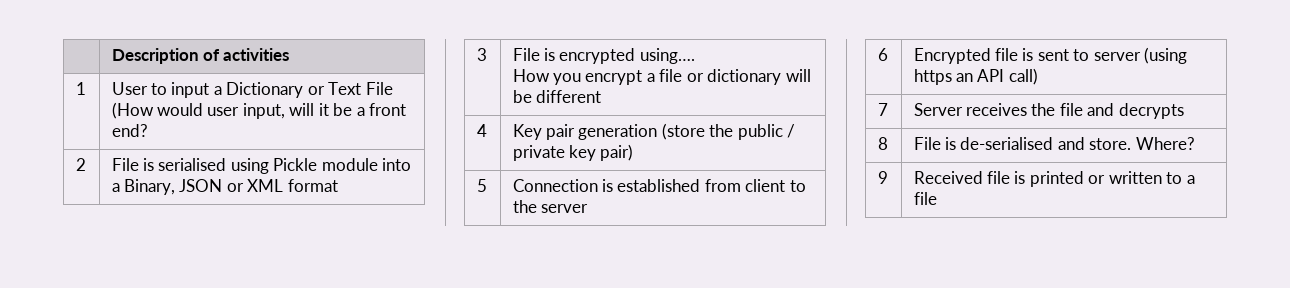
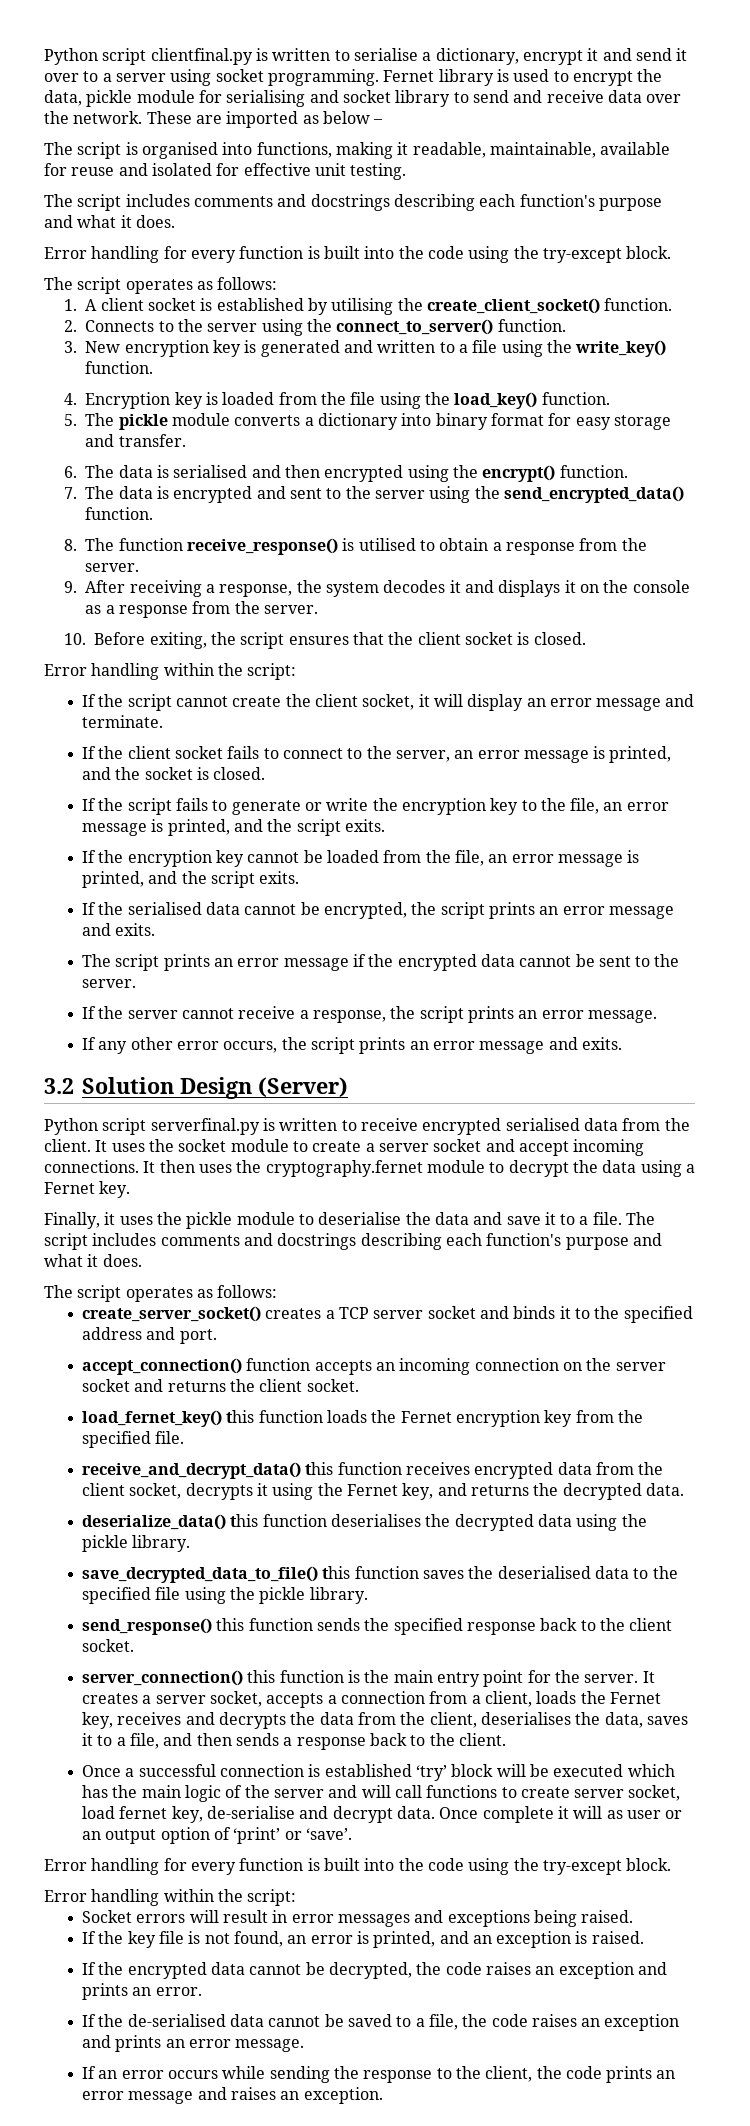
[111,48,290,64] [75,82,86,95] [111,82,393,98] [111,102,407,119] [111,124,148,137] [75,158,86,171] [111,158,412,174] [111,179,338,195] [476,48,487,61] [512,48,695,64] [512,69,811,85] [512,90,602,103] [476,124,487,137] [512,123,796,140] [512,144,634,161] [476,179,487,192] [512,179,806,192] [512,200,589,213] [877,48,888,61] [913,47,1188,64] [913,68,1038,85] [877,103,888,116] [913,103,1184,119] [877,137,888,150] [913,137,1195,150] [877,171,888,184] [913,171,1195,187] [913,192,937,205] | Description of activities // 1 | User to input a Dictionary or Text File (How would user input, will it be a front end? // 2 | File is serialised using Pickle module into a Binary, JSON or XML format // 3 | File is encrypted using…. // How you encrypt a file or dictionary will be different // 4 | Key pair generation (store the public / private key pair) // 5 | Connection is established from client to the server // 6 | Encrypted file is sent to server (using https an API call) // 7 | Server receives the file and decrypts // 8 | File is de-serialised and store. Where? // 9 | Received file is printed or written to a file -> [44,48,688,65] [44,69,663,86] [44,90,682,107] [44,111,384,128] [44,142,671,159] [44,163,407,180] [44,194,662,211] [44,215,175,228] [44,246,672,263] [44,277,278,294] [64,298,673,315] [64,319,566,336] [64,340,667,357] [85,361,154,374] [64,392,610,409] [64,413,671,430] [85,434,186,447] [64,465,628,482] [64,486,684,503] [85,507,154,520] [64,538,647,555] [85,563,140,572] [64,580,690,597] [85,601,319,618] [64,632,586,649] [44,663,297,680] [82,694,695,711] [82,715,164,728] [82,746,672,763] [82,767,266,780] [82,798,669,815] [82,819,385,836] [82,850,640,867] [82,871,300,888] [82,902,674,919] [82,923,156,936] [82,954,680,971] [82,979,137,988] [82,1006,657,1023] [82,1037,622,1054] [44,1077,348,1099] [44,1118,690,1135] [44,1139,645,1156] [44,1160,695,1177] [44,1181,131,1198] [44,1212,656,1229] [44,1233,662,1250] [44,1254,142,1267] [44,1285,278,1302] [82,1306,693,1323] [82,1327,217,1344] [82,1358,666,1375] [82,1379,359,1392] [82,1410,643,1427] [82,1431,185,1448] [82,1462,664,1479] [82,1483,684,1500] [82,1514,647,1531] [82,1535,191,1552] [82,1566,678,1583] [82,1587,368,1604] [82,1618,673,1635] [82,1639,135,1652] [82,1670,655,1687] [82,1691,661,1708] [82,1712,688,1729] [82,1733,506,1750] [82,1764,675,1781] [82,1785,681,1802] [82,1806,683,1823] [82,1827,352,1844] [44,1858,672,1875] [44,1889,297,1906] [82,1910,634,1927] [82,1931,644,1948] [82,1962,667,1979] [82,1983,202,2000] [82,2014,680,2031] [82,2035,305,2052] [82,2066,676,2083] [82,2087,383,2104] Python script clientfinal.py is written to serialise a dictionary, encrypt it and send it over to a server using socket programming. Fernet library is used to encrypt the data, pickle module for serialising and socket library to send and receive data over the network. These are imported as below – // The script is organised into functions, making it readable, maintainable, available for reuse and isolated for effective unit testing. // The script includes comments and docstrings describing each function's purpose and what it does. // Error handling for every function is built into the code using the try-except block. // The script operates as follows: // 1. A client socket is established by utilising the create_client_socket() function. // 2. Connects to the server using the connect_to_server() function. // 3. New encryption key is generated and written to a file using the write_key() function. // 4. Encryption key is loaded from the file using the load_key() function. // 5. The pickle module converts a dictionary into binary format for easy storage and transfer. // 6. The data is serialised and then encrypted using the encrypt() function. // 7. The data is encrypted and sent to the server using the send_encrypted_data() function. // 8. The function receive_response() is utilised to obtain a response from the server. // 9. After receiving a response, the system decodes it and displays it on the console as a response from the server. // 10. Before exiting, the script ensures that the client socket is closed. // Error handling within the script: // If the script cannot create the client socket, it will display an error message and terminate. // If the client socket fails to connect to the server, an error message is printed, and the socket is closed. // If the script fails to generate or write the encryption key to the file, an error message is printed, and the script exits. // If the encryption key cannot be loaded from the file, an error message is printed, and the script exits. // If the serialised data cannot be encrypted, the script prints an error message and exits. // The script prints an error message if the encrypted data cannot be sent to the server. // If the server cannot receive a response, the script prints an error message. // If any other error occurs, the script prints an error message and exits. // 3.2 Solution Design (Server) // Python script serverfinal.py is written to receive encrypted serialised data from the client. It uses the socket module to create a server socket and accept incoming connections. It then uses the cryptography.fernet module to decrypt the data using a Fernet key. // Finally, it uses the pickle module to deserialise the data and save it to a file. The script includes comments and docstrings describing each function's purpose and what it does. // The script operates as follows: // create_server_socket() creates a TCP server socket and binds it to the specified address and port. // accept_connection() function accepts an incoming connection on the server socket and returns the client socket. // load_fernet_key() this function loads the Fernet encryption key from the specified file. // receive_and_decrypt_data() this function receives encrypted data from the client socket, decrypts it using the Fernet key, and returns the decrypted data. // deserialize_data() this function deserialises the decrypted data using the pickle library. // save_decrypted_data_to_file() this function saves the deserialised data to the specified file using the pickle library. // send_response() this function sends the specified response back to the client socket. // server_connection() this function is the main entry point for the server. It creates a server socket, accepts a connection from a client, loads the Fernet key, receives and decrypts the data from the client, deserialises the data, saves it to a file, and then sends a response back to the client. // Once a successful connection is established ‘try’ block will be executed which has the main logic of the server and will call functions to create server socket, load fernet key, de-serialise and decrypt data. Once complete it will as user or an output option of ‘print’ or ‘save’. // Error handling for every function is built into the code using the try-except block. // Error handling within the script: // Socket errors will result in error messages and exceptions being raised. // If the key file is not found, an error is printed, and an exception is raised. // If the encrypted data cannot be decrypted, the code raises an exception and prints an error. // If the de-serialised data cannot be saved to a file, the code raises an exception and prints an error message. // If an error occurs while sending the response to the client, the code prints an error message and raises an exception.

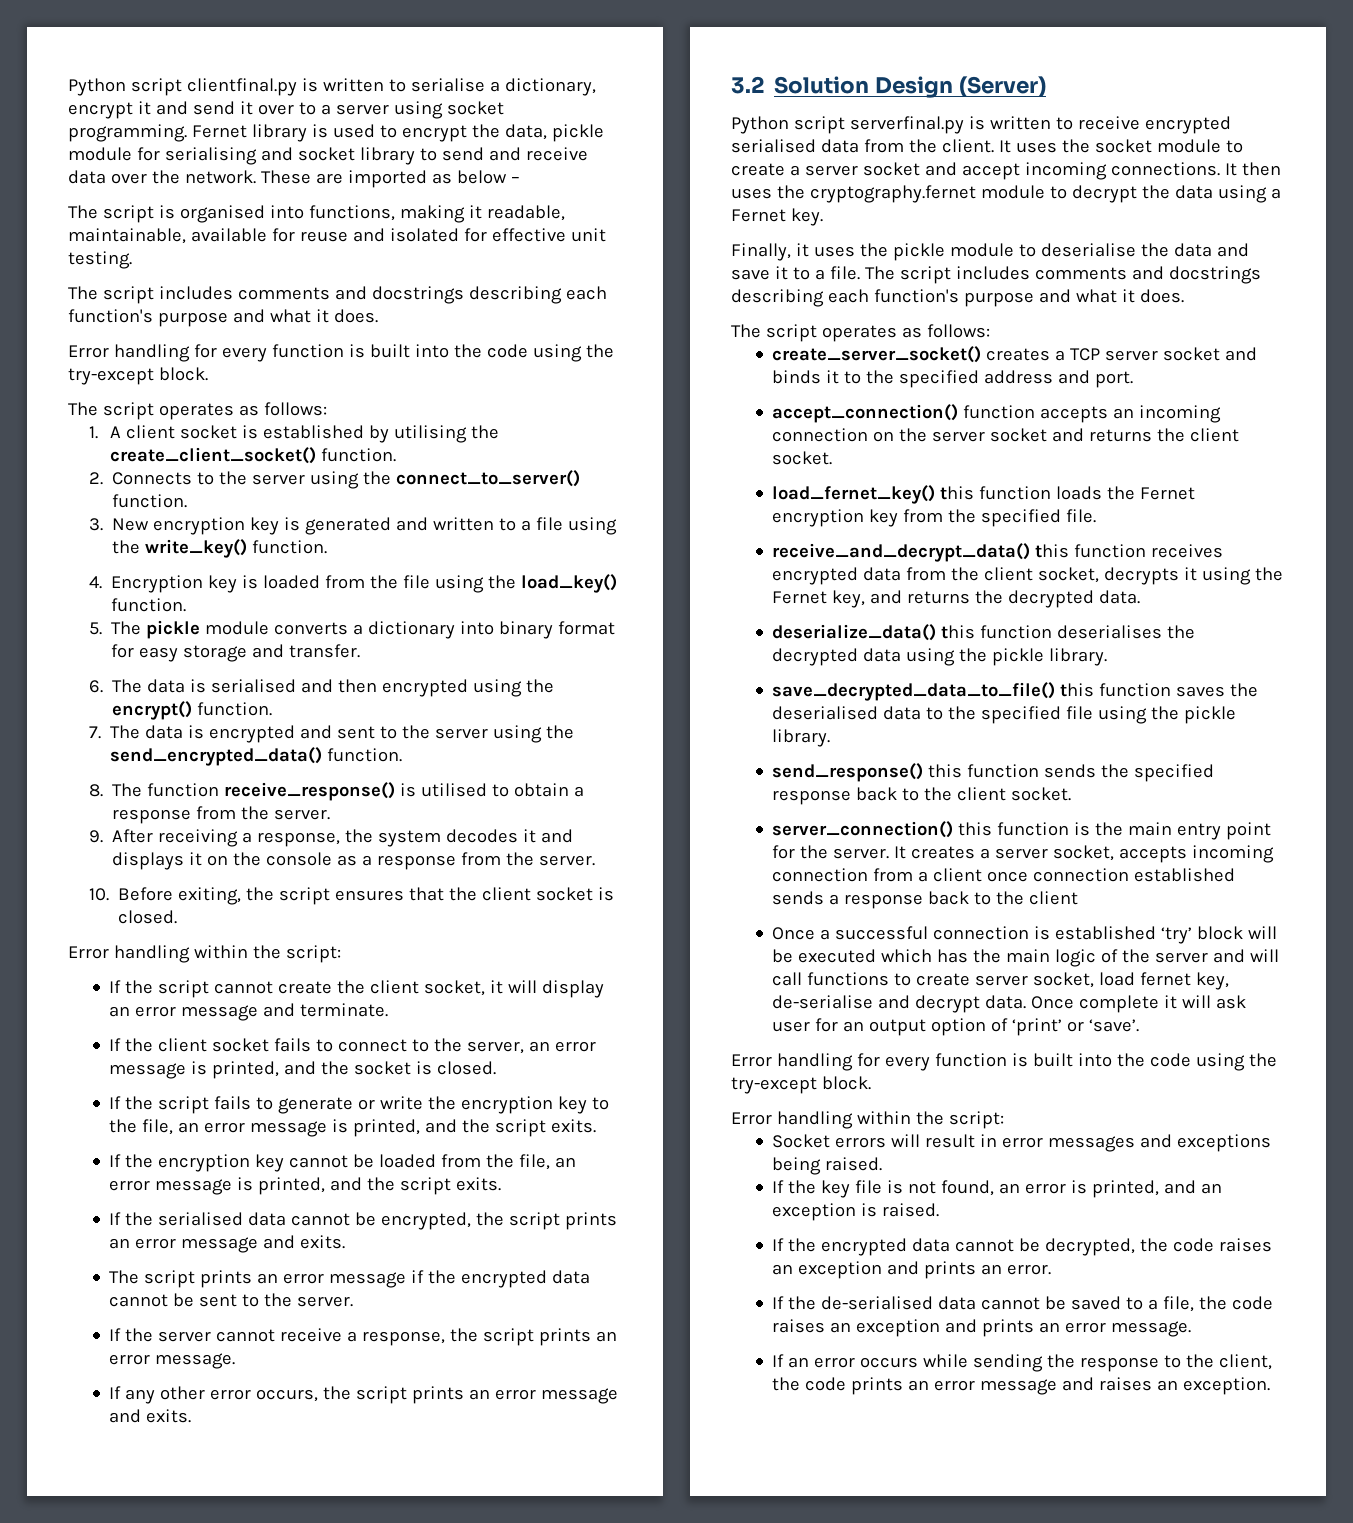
[327,1695,337,1704] a -> [1192,845,1275,863] incoming
[484,1691,661,1707] [82,1712,688,1729] [82,1733,232,1749] client, loads the Fernet key, receives and decrypts the data from the client, deserialises the data, saves it to a file, and then -> [933,868,1236,882] client once connection established
[458,1733,506,1746] client. -> [1029,891,1079,905] client
[606,1810,683,1819] as user or -> [1216,995,1247,1009] [772,1018,839,1032] ask user for

